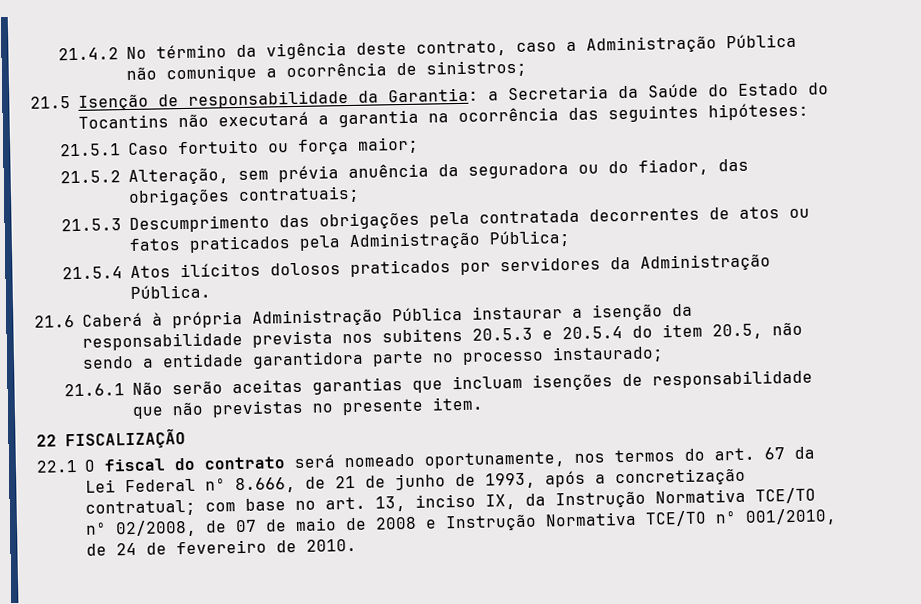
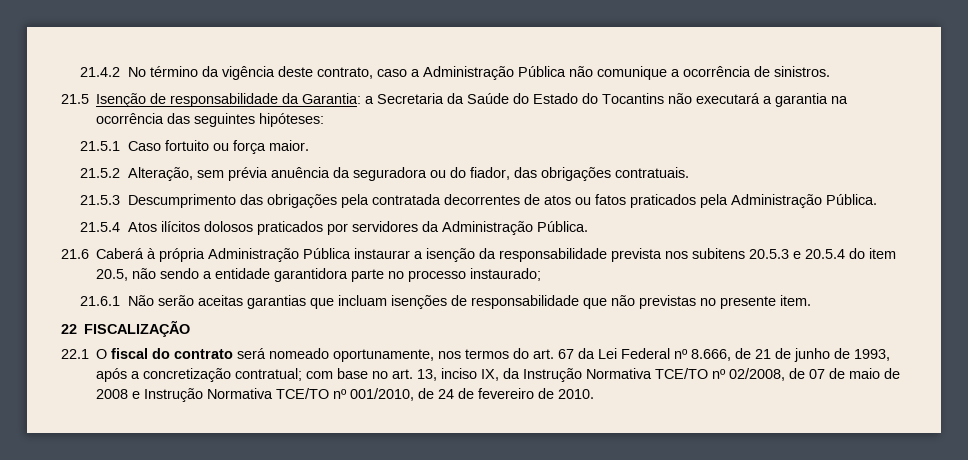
[425,59,527,78] sinistros; -> [773,66,830,77] sinistros.
[357,136,419,154] maior; -> [268,140,309,151] maior.
[237,185,360,205] contratuais; -> [614,167,689,178] contratuais.
[488,230,571,248] Pública; -> [825,194,877,205] Pública.

